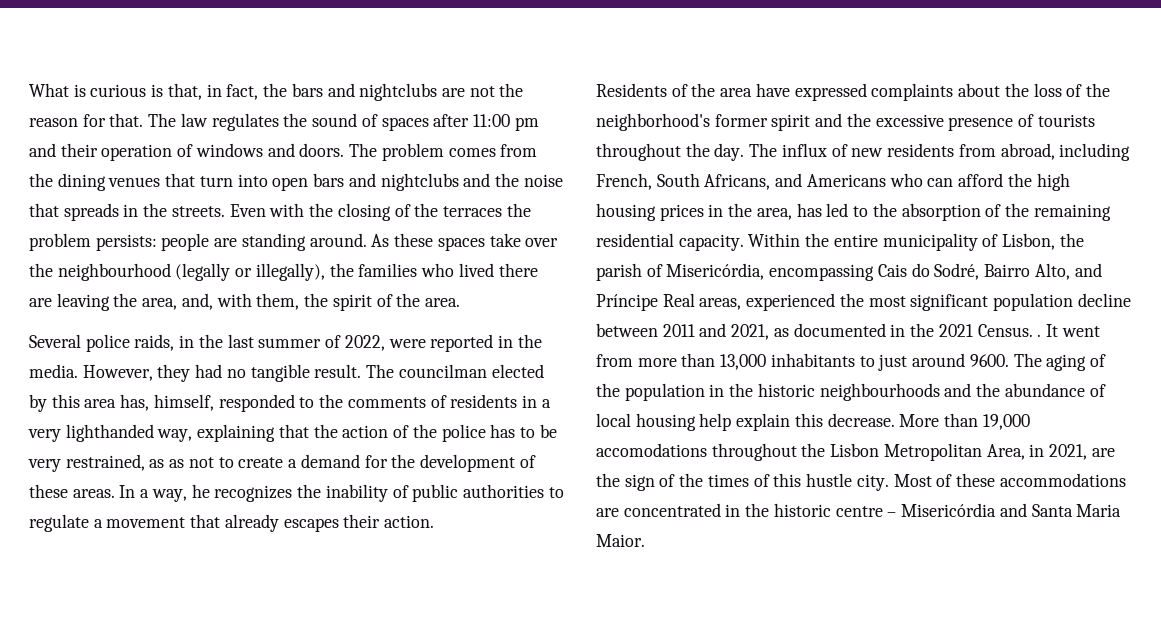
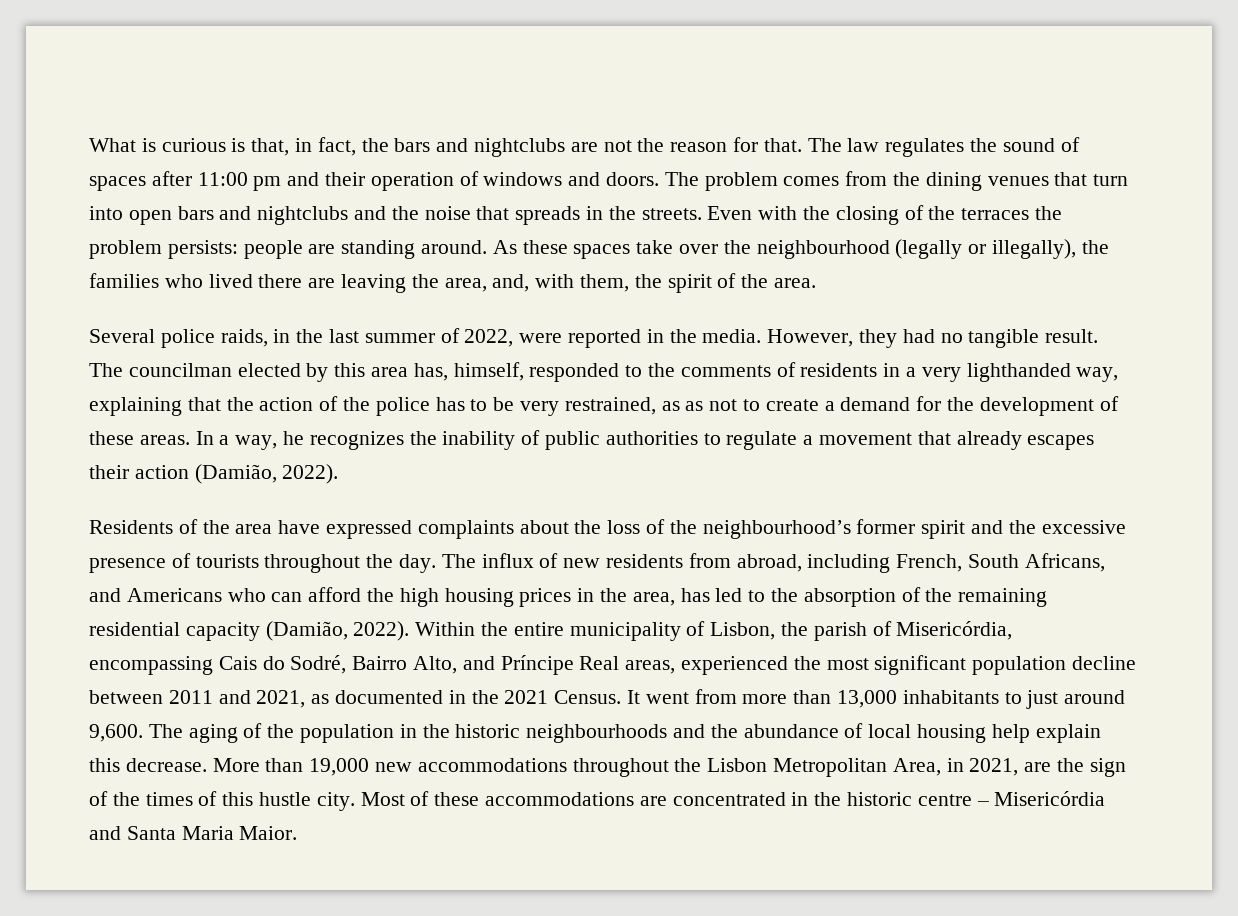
[384,515,435,528] action. -> [134,464,339,484] action (Damião, 2022).
[596,113,710,131] neighborhood's -> [702,520,851,539] neighbourhood’s
[678,234,744,251] capacity. -> [185,621,410,641] capacity (Damião, 2022).
[1037,334,1042,337] . -> (622, 697) none
[969,354,1009,367] 9600. -> [89,724,143,742] 9,600.
[596,443,707,457] accomodations -> [375,758,567,772] new accommodations

